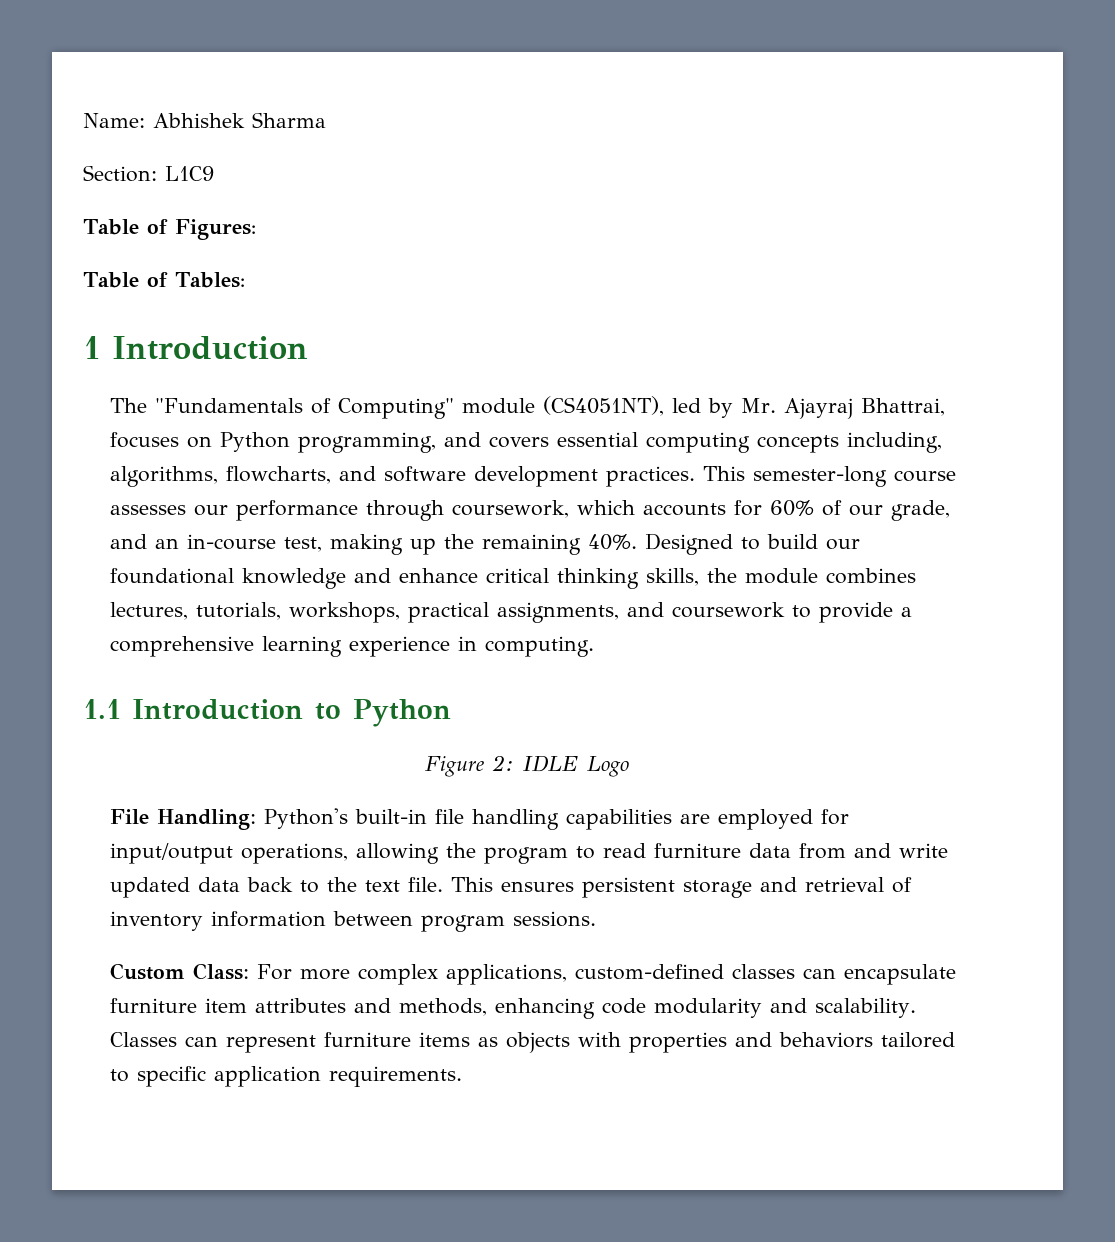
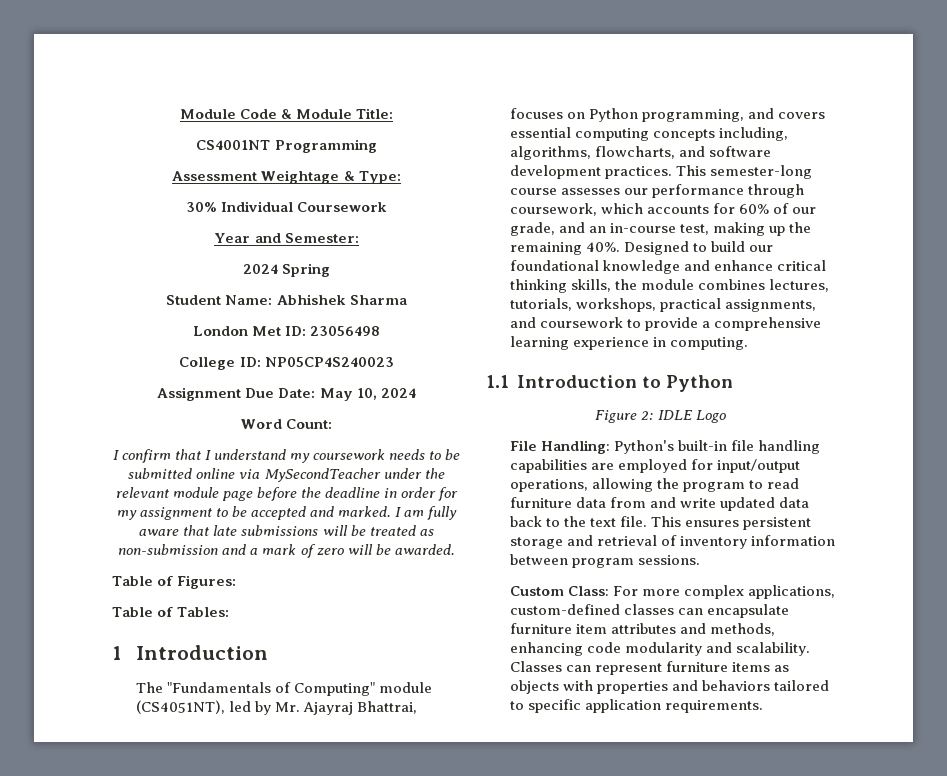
[83,112,326,128] [83,165,214,182] Name: Abhishek Sharma // Section: L1C9 -> [179,108,394,119] [196,139,377,153] [172,170,401,184] [185,201,388,212] [214,233,359,243] [242,263,331,277] [166,294,407,305] [192,326,381,336] [179,357,394,370] [157,387,416,401] [240,419,333,429] [112,449,461,463] [128,468,445,482] [115,487,459,501] [116,506,458,520] [139,525,434,536] [118,544,455,558] Module Code & Module Title: // CS4001NT Programming // Assessment Weightage & Type: // 30% Individual Coursework // Year and Semester: // 2024 Spring // Student Name: Abhishek Sharma // London Met ID: 23056498 // College ID: NP05CP4S240023 // Assignment Due Date: May 10, 2024 // Word Count: // I confirm that I understand my coursework needs to be submitted online via MySecondTeacher under the relevant module page before the deadline in order for my assignment to be accepted and marked. I am fully aware that late submissions will be treated as non-submission and a mark of zero will be awarded.

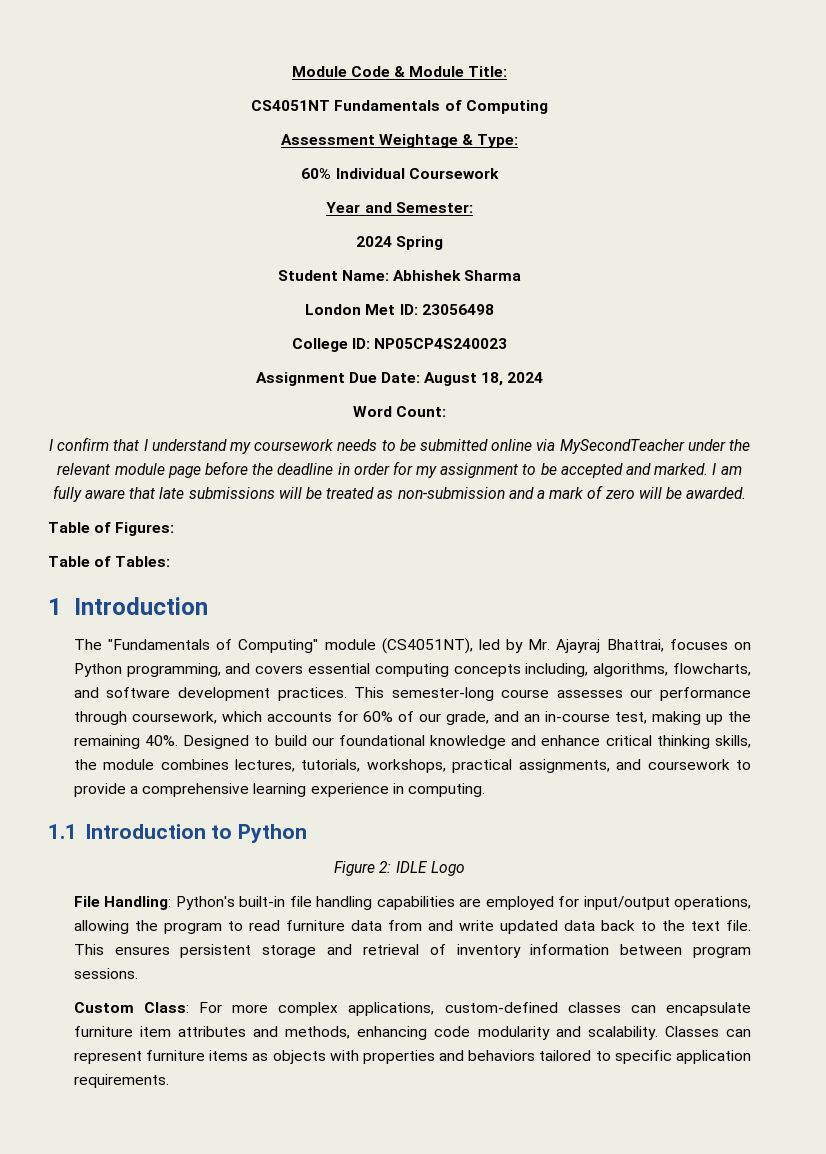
[196,139,377,153] CS4001NT Programming -> [251,100,548,114] CS4051NT Fundamentals of Computing
[185,202,217,212] 30% -> [301,168,332,179] 60%
[319,388,377,401] May 10, -> [424,372,504,386] August 18,

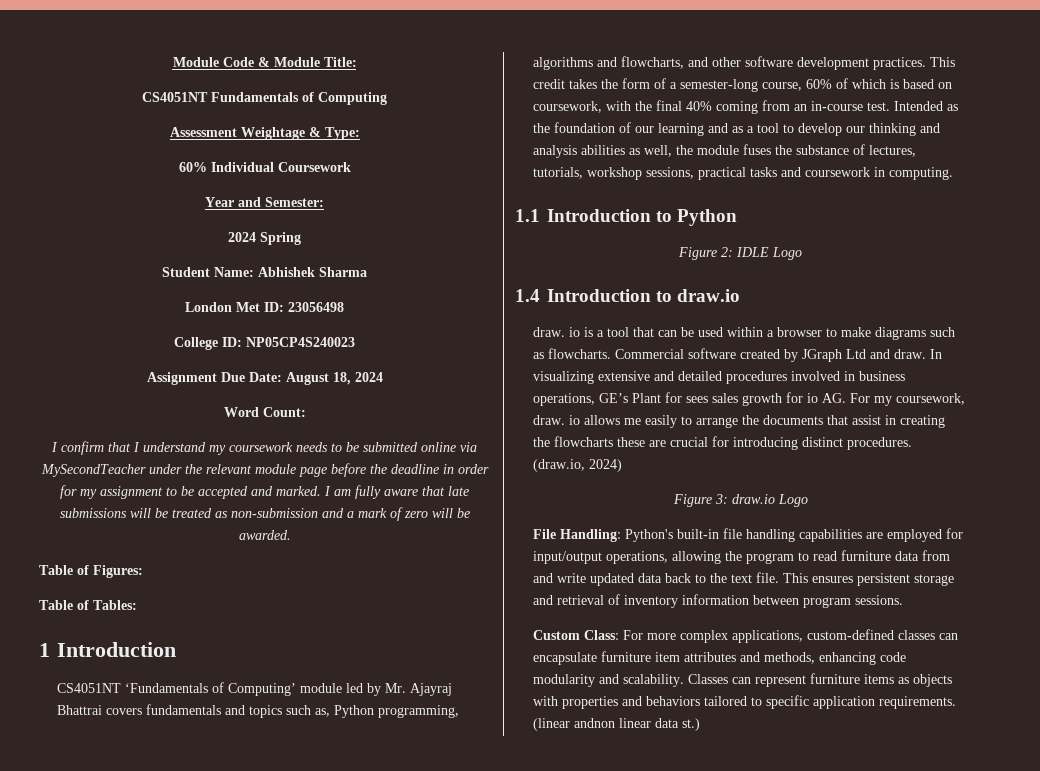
[73,638,751,654] [73,663,669,677] The "Fundamentals of Computing" module (CS4051NT), led by Mr. Ajayraj Bhattrai, focuses on Python programming, and covers essential computing concepts including, algorithms, -> [57,682,453,696] [57,704,460,718] [533,57,618,70] CS4051NT ‘Fundamentals of Computing’ module led by Mr. Ajayraj Bhattrai covers fundamentals and topics such as, Python programming, algorithms and
(99, 692) none -> [712,57,742,67] other
[391,687,751,701] [73,711,751,725] [73,735,751,749] [73,759,751,773] [73,783,389,797] semester-long course assesses our performance through coursework, which accounts for 60% of our grade, and an in-course test, making up the remaining 40%. Designed to build our foundational knowledge and enhance critical thinking skills, the module combines lectures, tutorials, workshops, practical assignments, and coursework to provide a comprehensive learning experience -> [533,78,953,92] [533,100,959,114] [533,122,941,136] [533,144,917,158] [533,167,871,180] credit takes the form of a semester-long course, 60% of which is based on coursework, with the final 40% coming from an in-course test. Intended as the foundation of our learning and as a tool to develop our thinking and analysis abilities as well, the module fuses the substance of lectures, tutorials, workshop sessions, practical tasks and coursework
(465, 868) none -> [515,289,741,302] [533,327,956,340] [533,348,943,362] [533,371,906,384] [533,392,966,406] [533,415,946,428] [533,436,913,450] [533,459,623,472] [672,494,808,507] // 1.4 Introduction to draw.io // draw. io is a tool that can be used within a browser to make diagrams such as flowcharts. Commercial software created by JGraph Ltd and draw. In visualizing extensive and detailed procedures involved in business operations, GE’s Plant for sees sales growth for io AG. For my coursework, draw. io allows me easily to arrange the documents that assist in creating the flowcharts these are crucial for introducing distinct procedures. (draw.io, 2024) // Figure 3: draw.io Logo
(169, 1081) none -> [533,718,701,731] (linear andnon linear data st.)

